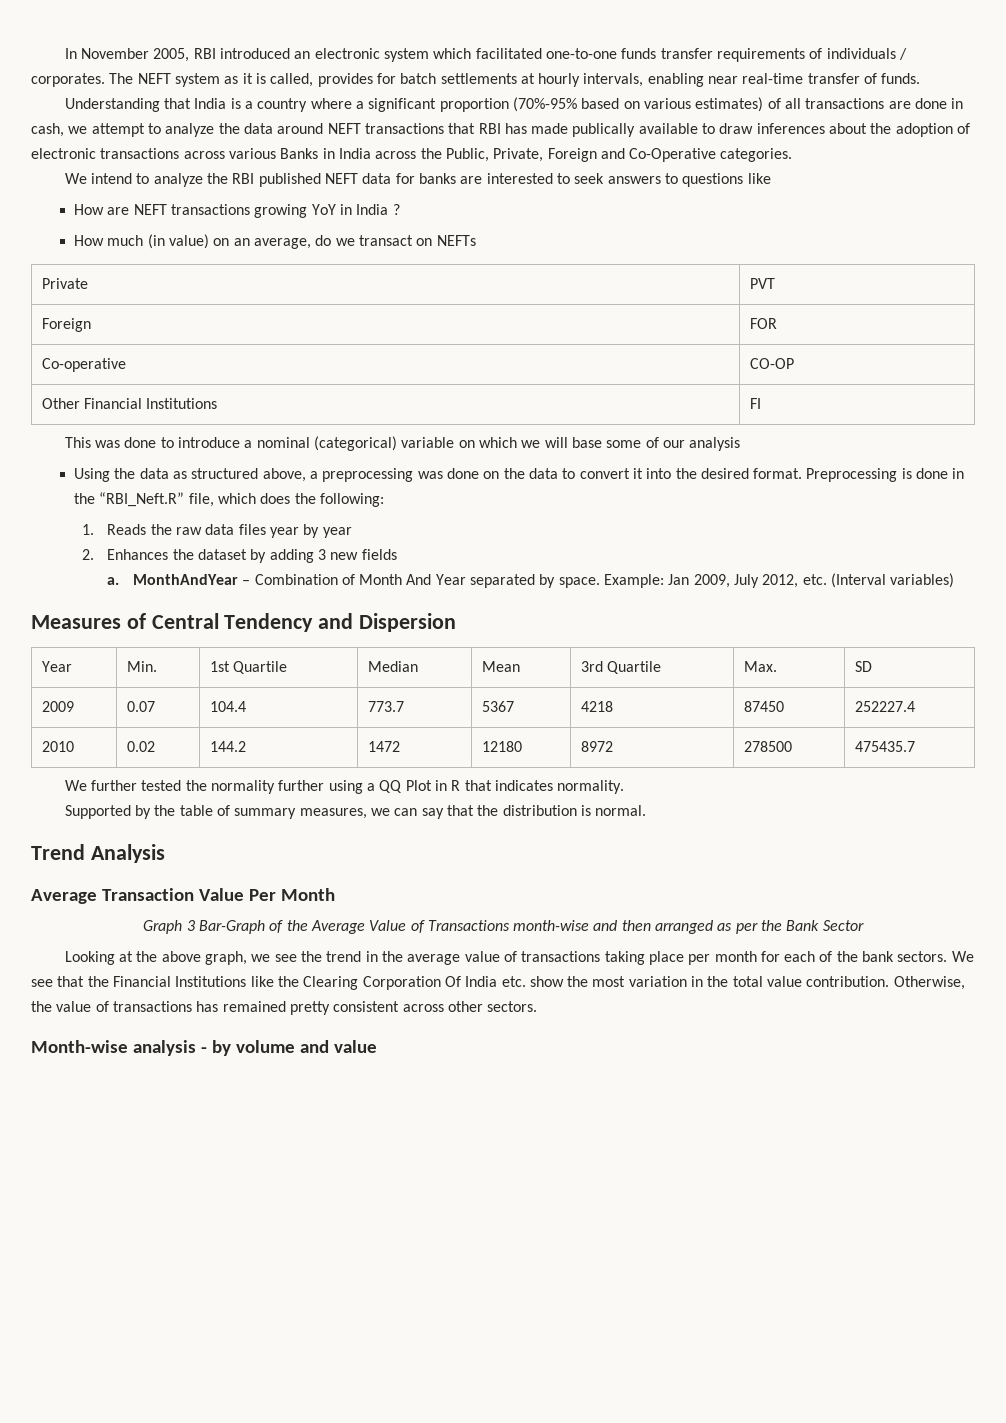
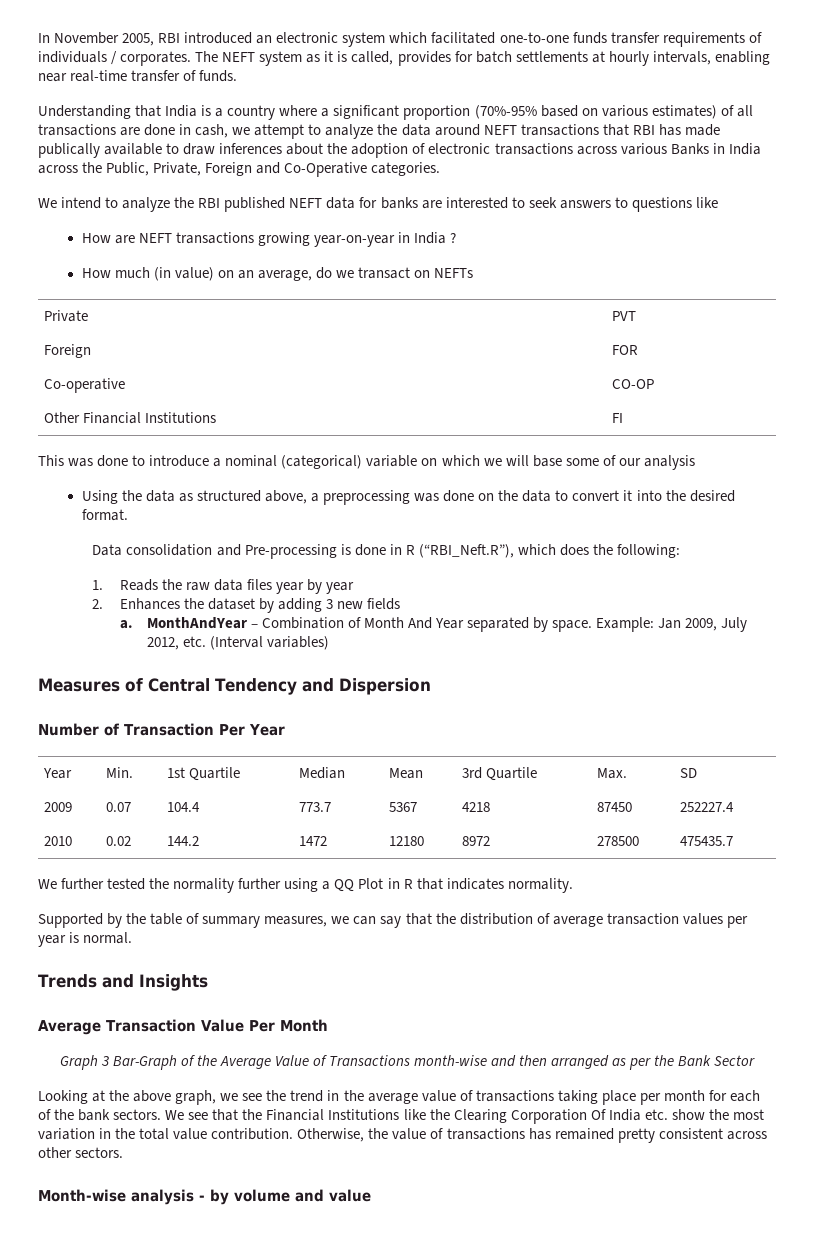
[311,204,336,215] YoY -> [313,235,395,247] year-on-year
[806,468,965,482] [74,492,214,507] Preprocessing is done in the “RBI_Neft.R” file, -> [92,544,514,559] // Data consolidation and Pre-processing is done in R (“RBI_Neft.R”),
(457, 622) none -> [38,723,285,736] // Number of Transaction Per Year
(577, 810) none -> [536,913,748,928] [38,935,66,947] of average transaction values per year
[31,844,165,863] Trend Analysis -> [38,974,208,991] Trends and Insights

